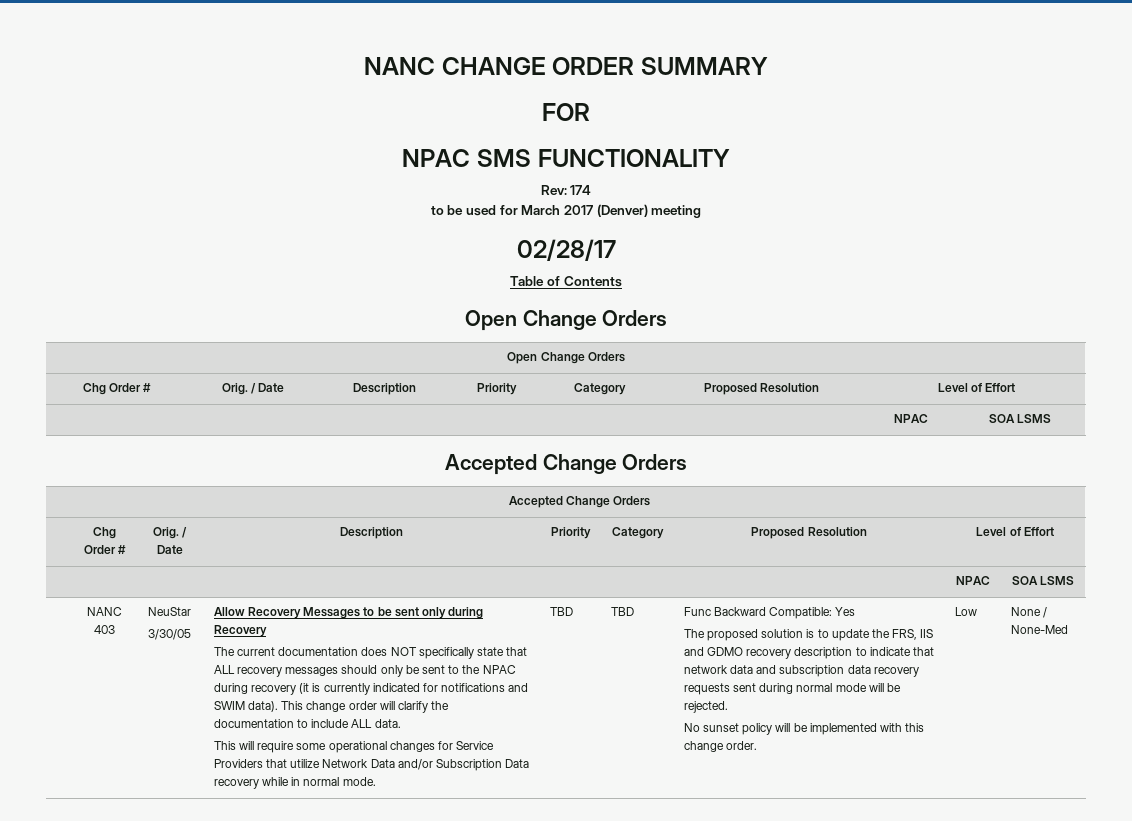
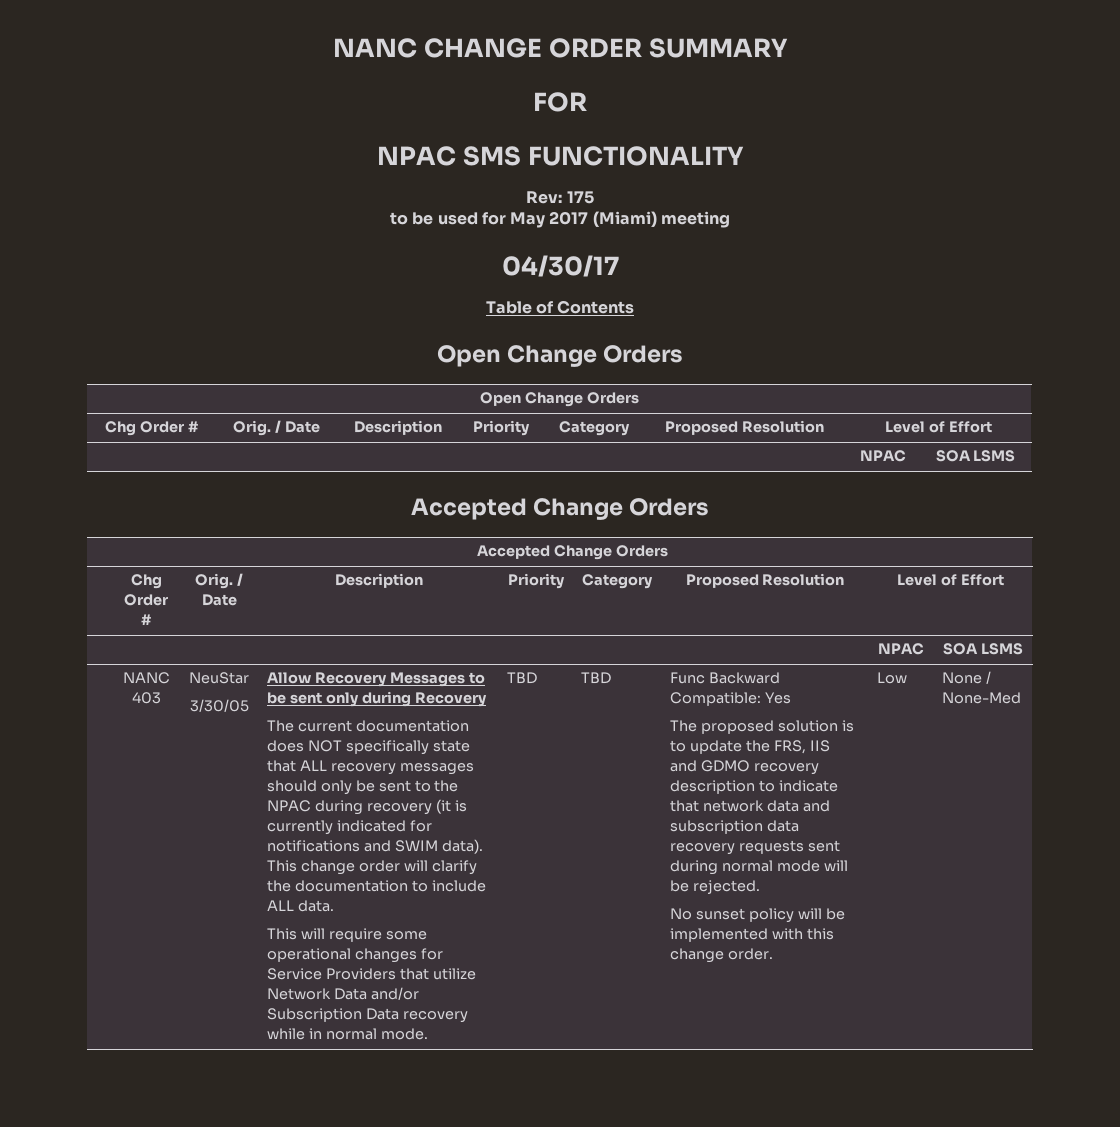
[570,185,592,195] 174 -> [566,191,594,204] 175
[521,204,648,217] March 2017 (Denver) -> [510,211,657,228] May 2017 (Miami)
[516,239,616,261] 02/28/17 -> [501,255,619,277] 04/30/17

